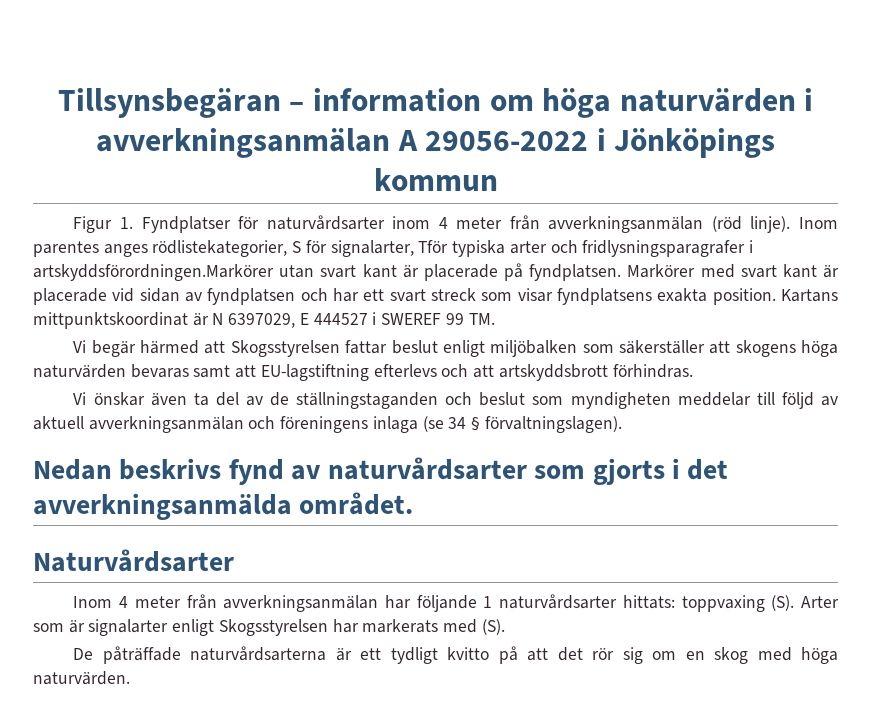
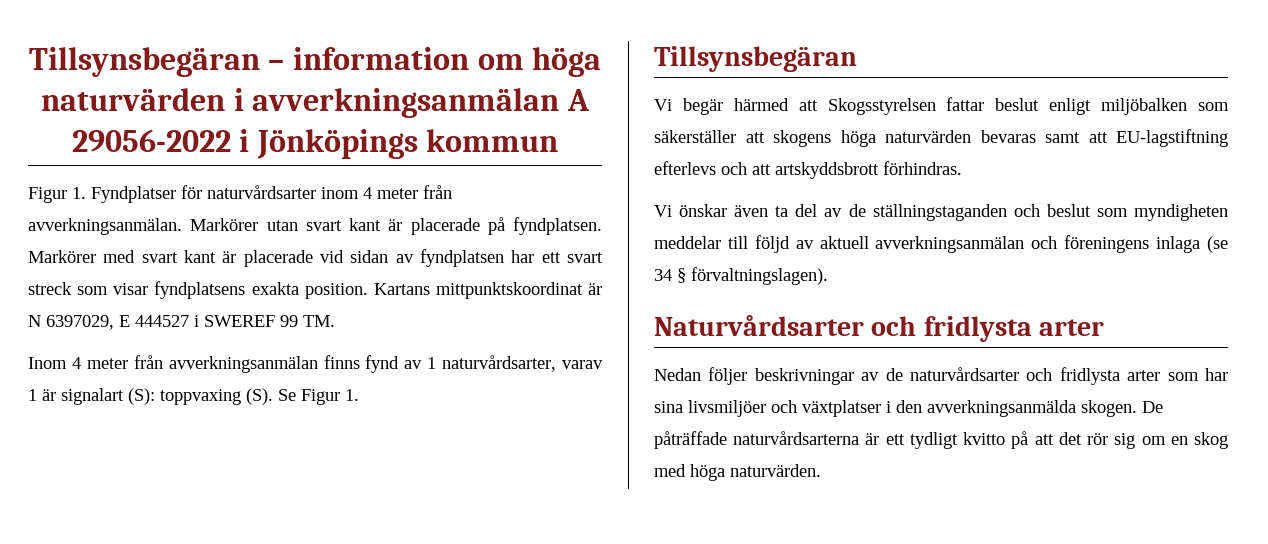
[548,216,838,233] [33,240,753,257] [33,264,274,281] avverkningsanmälan (röd linje). Inom parentes anges rödlistekategorier, S för signalarter, Tför typiska arter och fridlysningsparagrafer i artskyddsförordningen.Markörer -> [28,218,259,235] avverkningsanmälan. Markörer
[300,288,328,301] och -> (504, 258) none
(495, 319) none -> [28,355,603,373] [28,388,359,405] [654,46,857,72] // Inom 4 meter från avverkningsanmälan finns fynd av 1 naturvårdsarter, varav 1 är signalart (S): toppvaxing (S). Se Figur 1. // Tillsynsbegäran
[33,457,729,485] [33,492,414,520] [33,549,234,572] [73,594,840,612] [33,619,505,636] Nedan beskrivs fynd av naturvårdsarter som gjorts i det avverkningsanmälda området. // Naturvårdsarter // Inom 4 meter från avverkningsanmälan har följande 1 naturvårdsarter hittats: toppvaxing (S). Arter som är signalarter enligt Skogsstyrelsen har markerats med (S). // -> [654,315,1105,342] [654,367,1228,385] [654,400,1137,417] Naturvårdsarter och fridlysta arter // Nedan följer beskrivningar av de naturvårdsarter och fridlysta arter som har sina livsmiljöer och växtplatser i den avverkningsanmälda skogen.

